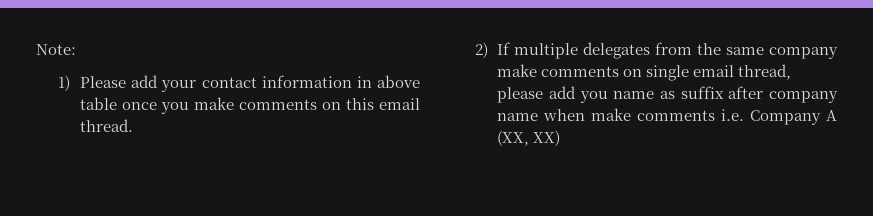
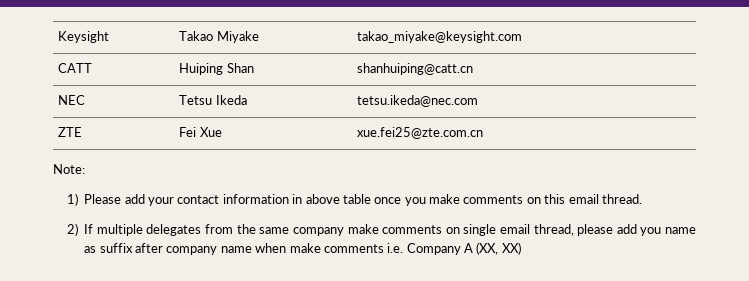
(36, 49) none -> [58,31,110,43] [179,31,259,43] [357,31,523,43] [58,63,93,73] [179,63,254,75] [357,63,474,75] [58,95,86,105] [179,95,247,105] [357,95,479,107] [58,127,83,137] [179,127,222,137] [357,127,484,139] Keysight | Takao Miyake | takao_miyake@keysight.com // CATT | Huiping Shan | shanhuiping@catt.cn // NEC | Tetsu Ikeda | tetsu.ikeda@nec.com // ZTE | Fei Xue | xue.fei25@zte.com.cn //

